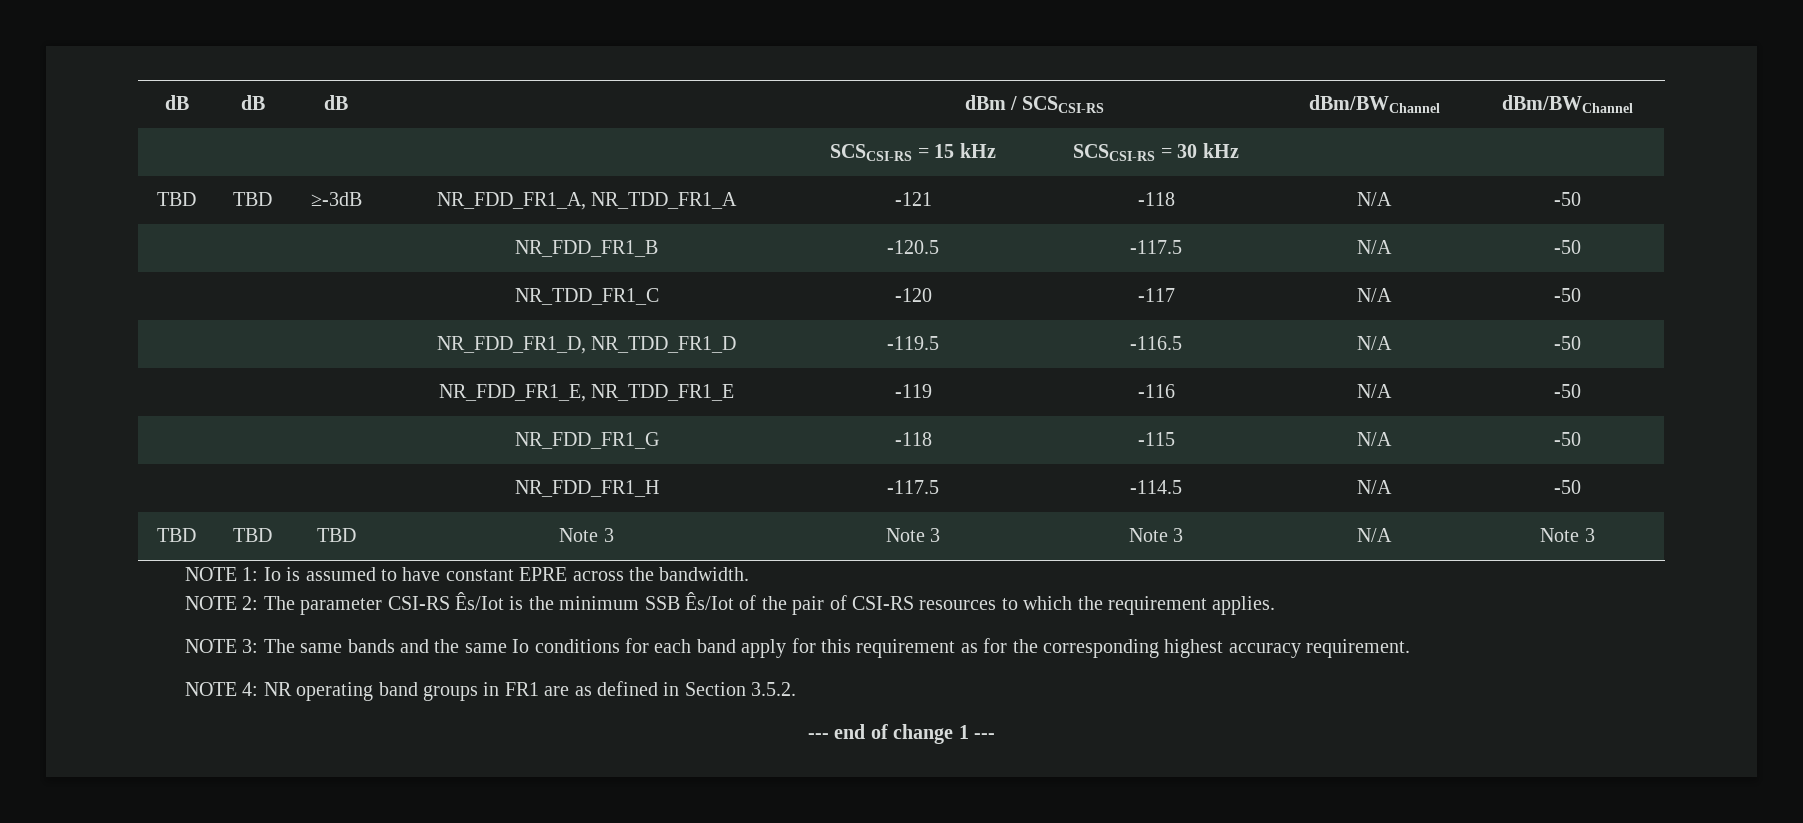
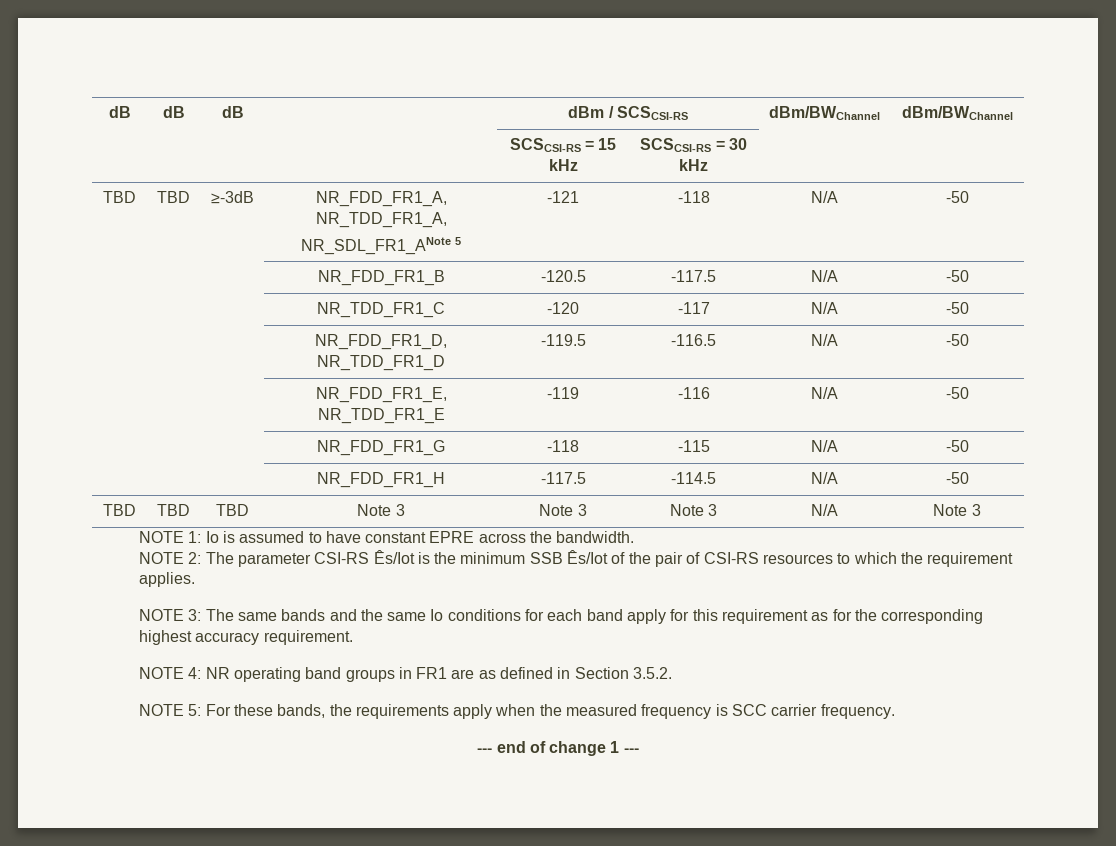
[591,192,738,209] NR_TDD_FR1_A -> [315,212,447,228] [300,237,462,255] NR_TDD_FR1_A, // NR_SDL_FR1_ANote 5
(797, 689) none -> [138,704,895,719] // NOTE 5: For these bands, the requirements apply when the measured frequency is SCC carrier frequency.

